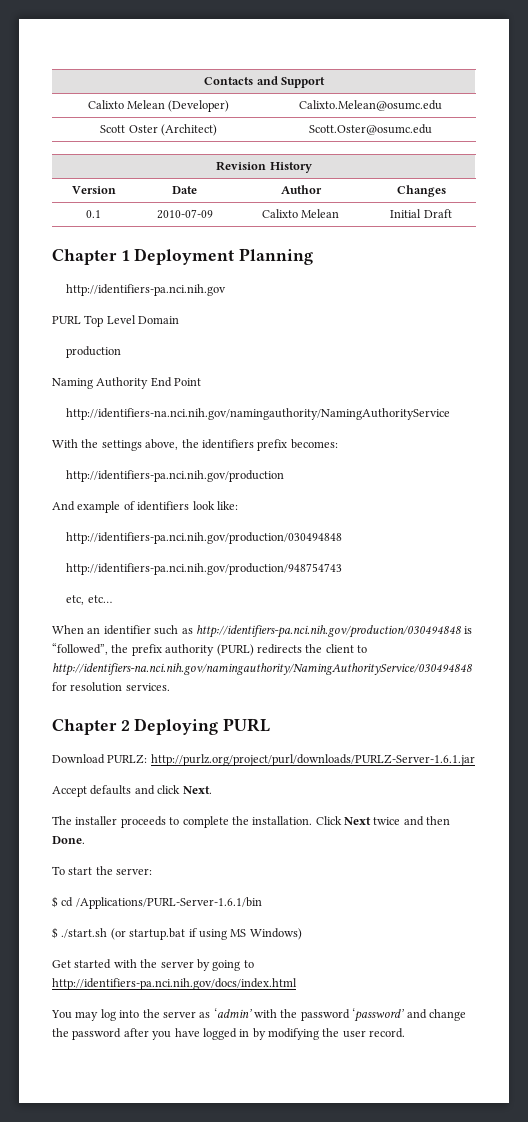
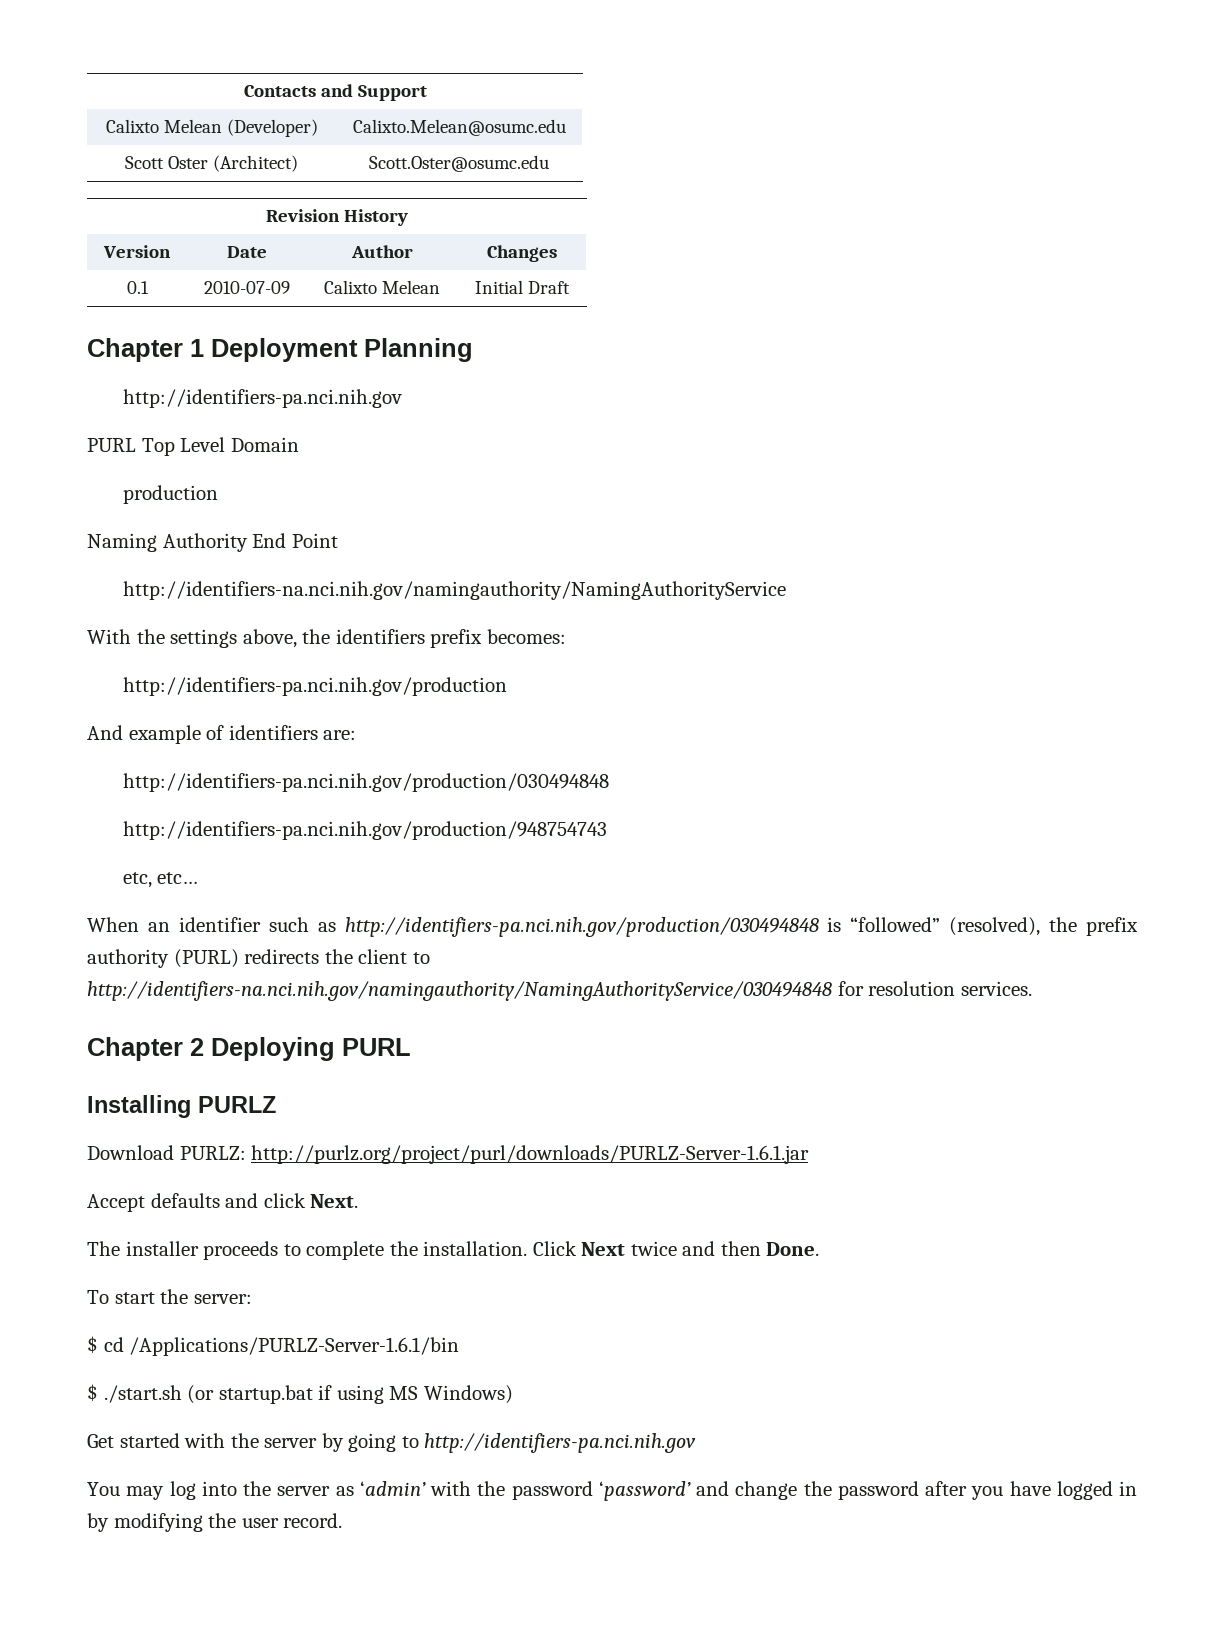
[192,501,238,510] look like: -> [323,730,357,740] are:
[52,643,108,655] “followed”, -> [850,917,1041,936] “followed” (resolved),
(271, 725) none -> [87,1095,276,1118] // Installing PURLZ
[75,897,262,909] /Applications/PURL-Server-1.6.1/bin -> [129,1337,460,1356] /Applications/PURLZ-Server-1.6.1/bin
[52,978,297,990] http://identifiers-pa.nci.nih.gov/docs/index.html -> [424,1433,697,1453] http://identifiers-pa.nci.nih.gov

